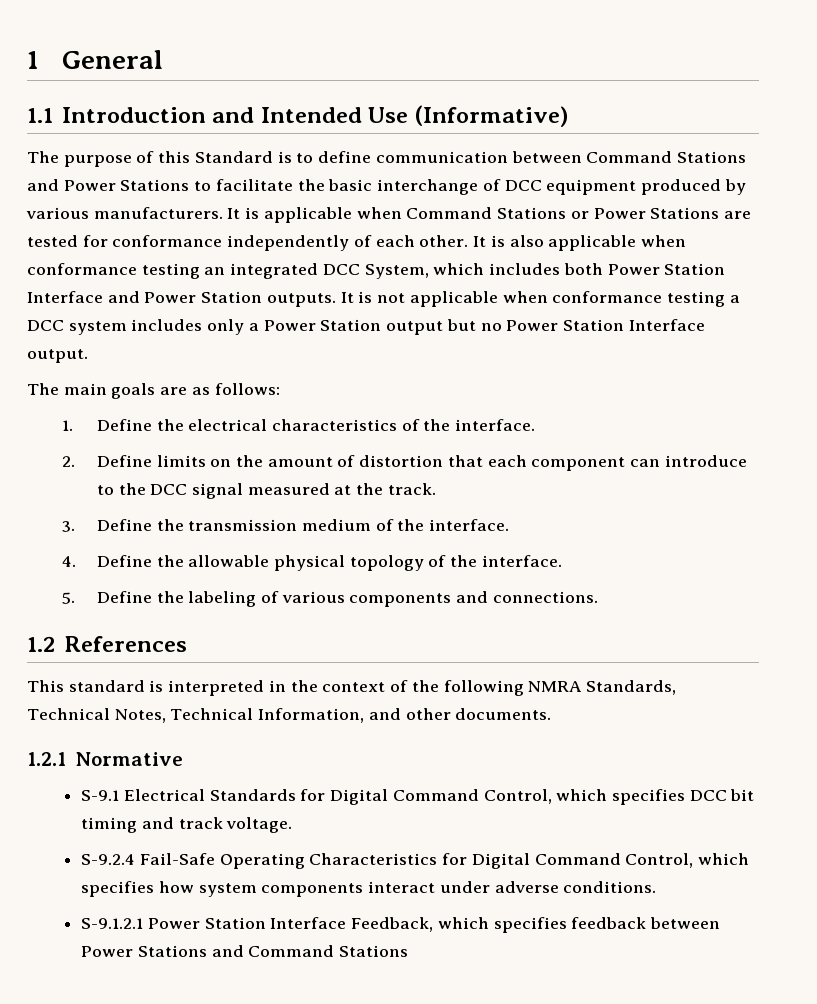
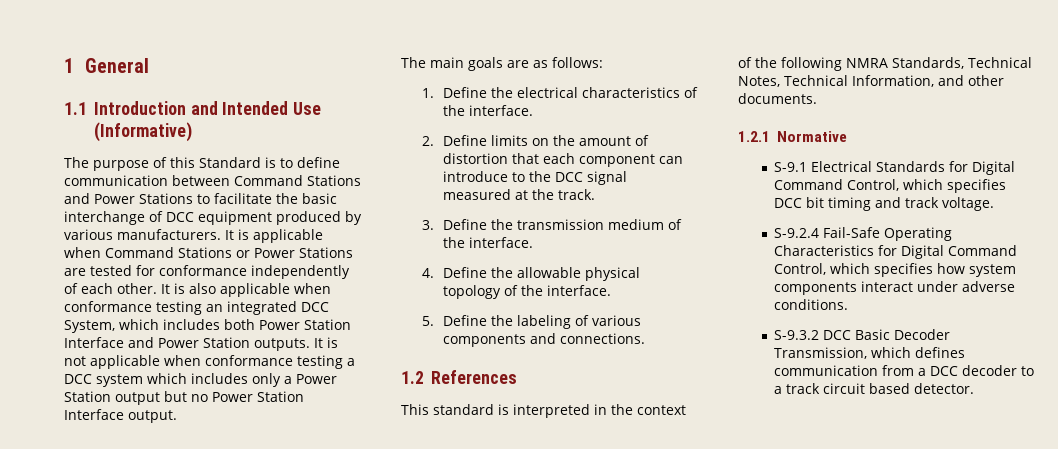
(127, 328) none -> [147,373,187,384] which
[81,917,720,933] [81,945,409,957] S-9.1.2.1 Power Station Interface Feedback, which specifies feedback between Power Stations and Command Stations -> [774,329,951,340] [774,347,966,359] [774,365,1035,376] [774,383,975,394] S-9.3.2 DCC Basic Decoder Transmission, which defines communication from a DCC decoder to a track circuit based detector.

